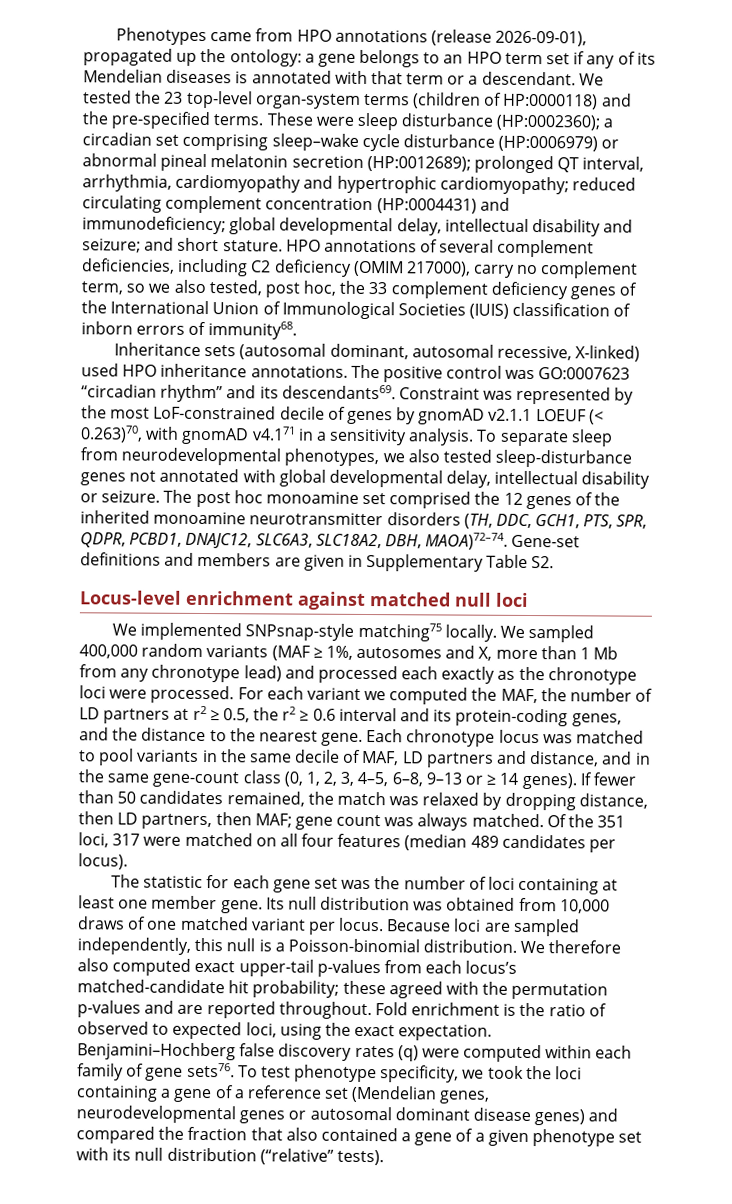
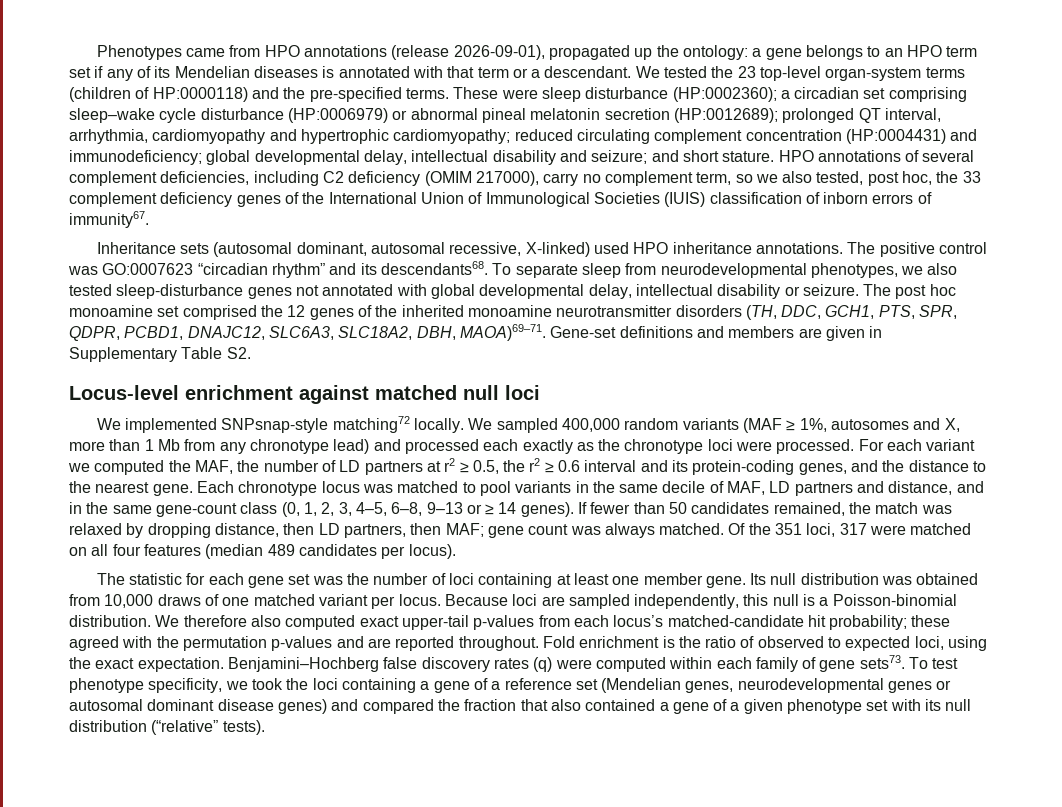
[207,321,297,340] immunity68. -> [69,211,149,228] immunity67.
[281,384,635,405] [81,405,604,425] [80,425,475,446] descendants69. Constraint was represented by the most LoF-constrained decile of genes by gnomAD v2.1.1 LOEUF (< 0.263)70, with gnomAD v4.171 in a sensitivity analysis. -> [380,261,488,275] descendants68.
[425,532,509,550] MAOA)72–74. -> [459,324,546,341] MAOA)69–71.
[357,622,442,642] matching75 -> [332,416,410,433] matching72
[186,1062,235,1078] sets76. -> [859,655,905,669] sets73.

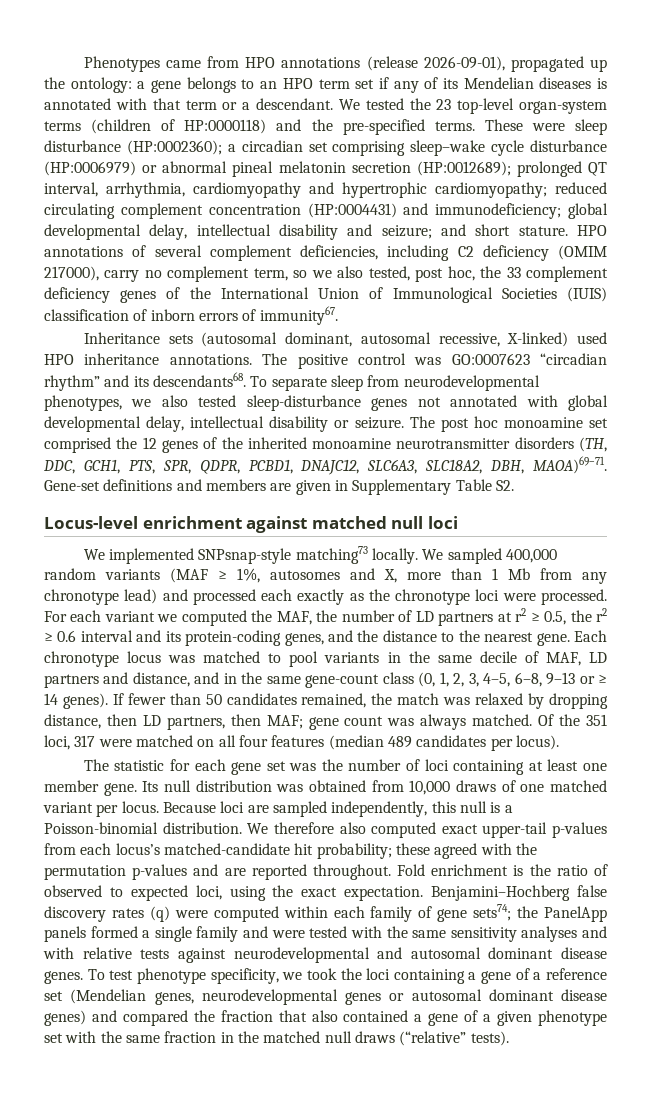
[332,416,410,433] matching72 -> [295,546,368,564] matching73
[859,655,905,669] sets73. -> [473,904,607,922] [44,926,608,942] [43,947,607,963] [44,971,83,984] sets74; the PanelApp panels formed a single family and were tested with the same sensitivity analyses and with relative tests against neurodevelopmental and autosomal dominant disease genes.
[925,699,972,711] [69,720,147,732] its null distribution -> [100,1031,395,1043] the same fraction in the matched null draws

